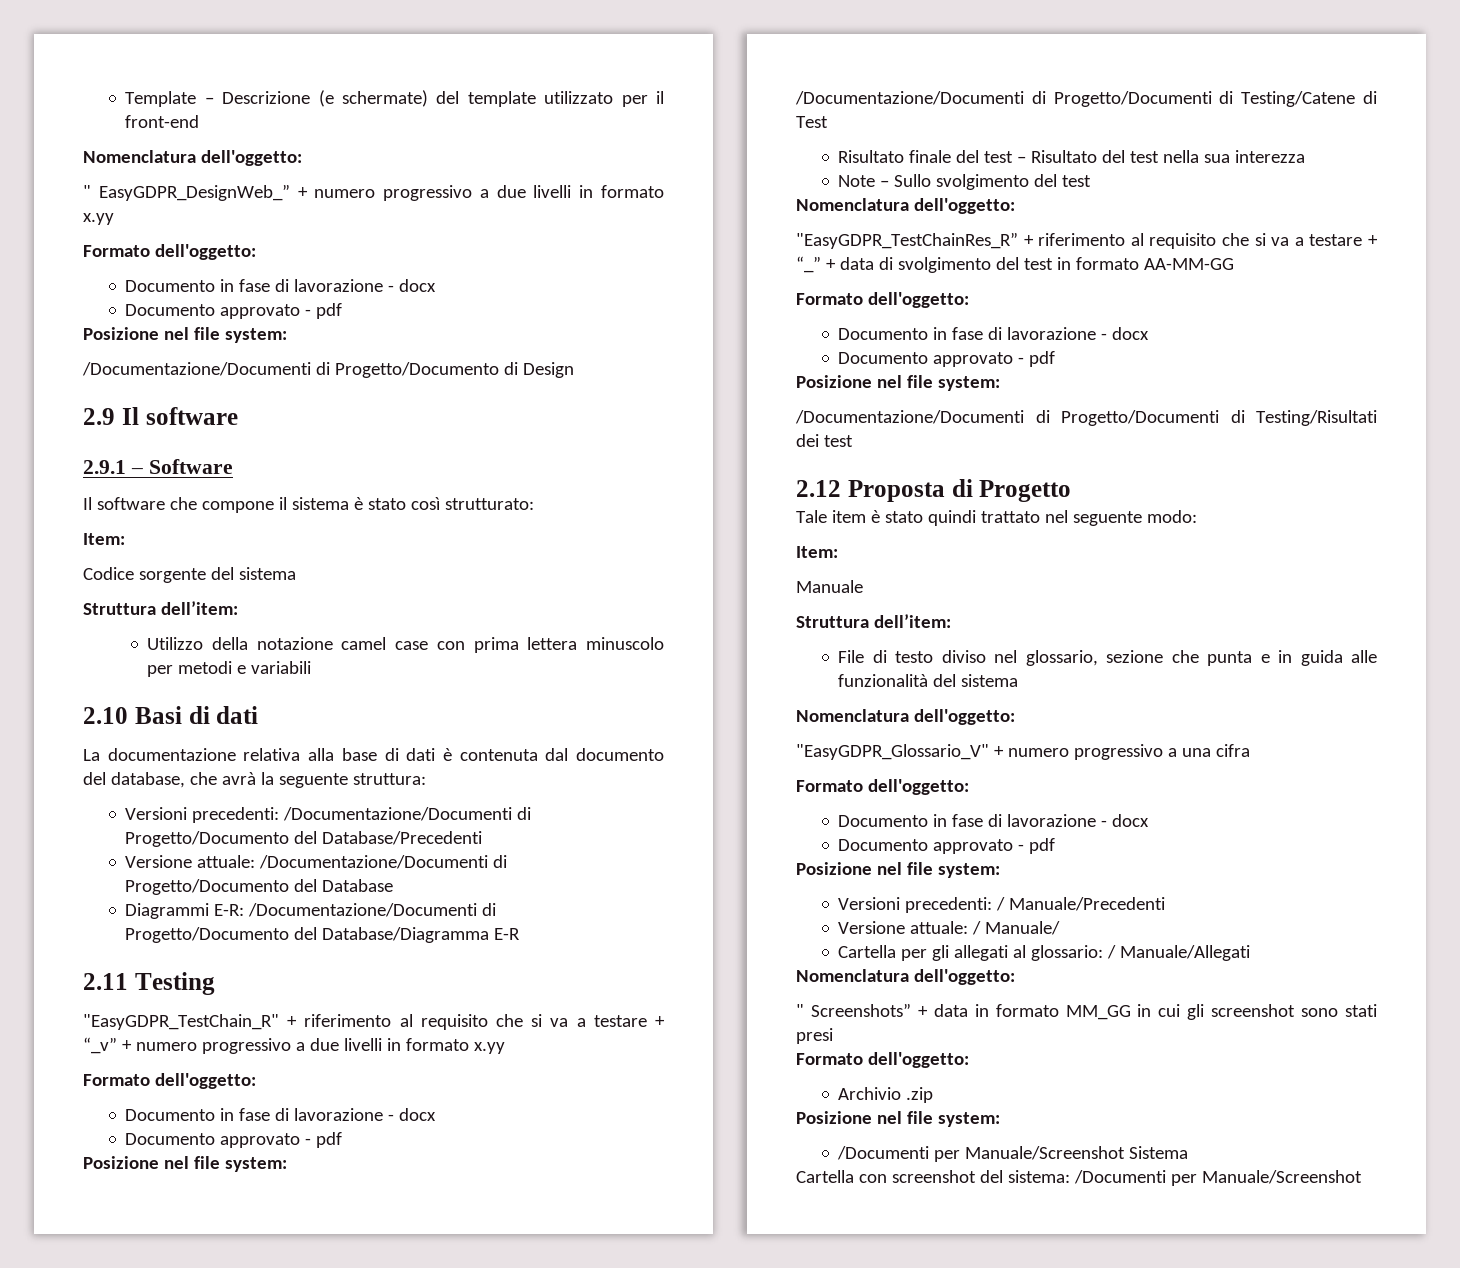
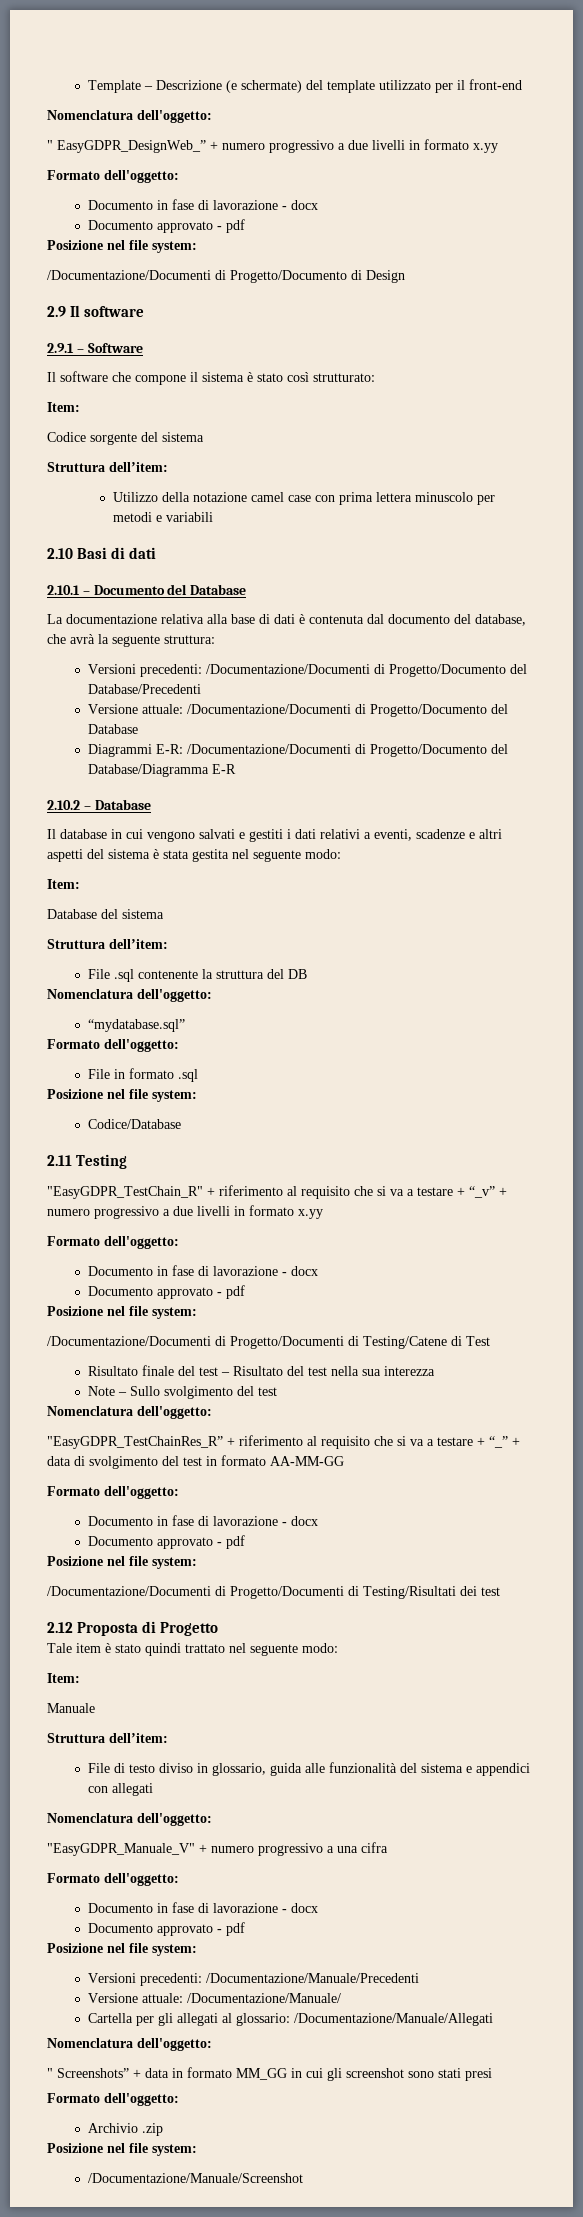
(259, 715) none -> [47,584,247,595] // 2.10.1 – Documento del Database
(521, 934) none -> [47,799,151,810] [47,829,502,842] [47,849,341,862] [47,879,80,889] [47,909,164,919] [47,939,168,949] [87,969,307,982] [47,989,212,1002] [87,1019,185,1032] [47,1039,179,1052] [87,1068,198,1082] [47,1089,197,1102] [87,1119,181,1129] // 2.10.2 – Database // Il database in cui vengono salvati e gestiti i dati relativi a eventi, scadenze e altri aspetti del sistema è stata gestita nel seguente modo: // Item: // Database del sistema // Struttura dell’item: // File .sql contenente la struttura del DB // Nomenclatura dell'oggetto: // “mydatabase.sql” // Formato dell'oggetto: // File in formato .sql // Posizione nel file system: // Codice/Database
[994,650,1293,666] nel glossario, sezione che punta e in -> [196,1763,266,1776] in glossario,
[796,709,1015,725] [796,744,989,760] // Nomenclatura dell'oggetto: // "EasyGDPR_Glossario_V" -> [465,1763,530,1776] [87,1783,153,1796] [47,1813,212,1826] [47,1843,195,1856] e appendici con allegati // Nomenclatura dell'oggetto: // "EasyGDPR_Manuale_V"
[996,897,1166,911] [838,921,1061,935] / Manuale/Precedenti // Versione attuale: / Manuale/ -> [205,1973,419,1983] [87,1993,341,2003] /Documentazione/Manuale/Precedenti // Versione attuale: /Documentazione/Manuale/
[1107,945,1251,961] / Manuale/Allegati -> [293,2013,493,2026] /Documentazione/Manuale/Allegati
[837,1146,1189,1162] [796,1170,1362,1186] /Documenti per Manuale/Screenshot Sistema // Cartella con screenshot del sistema: /Documenti per Manuale/Screenshot -> [87,2173,303,2183] /Documentazione/Manuale/Screenshot

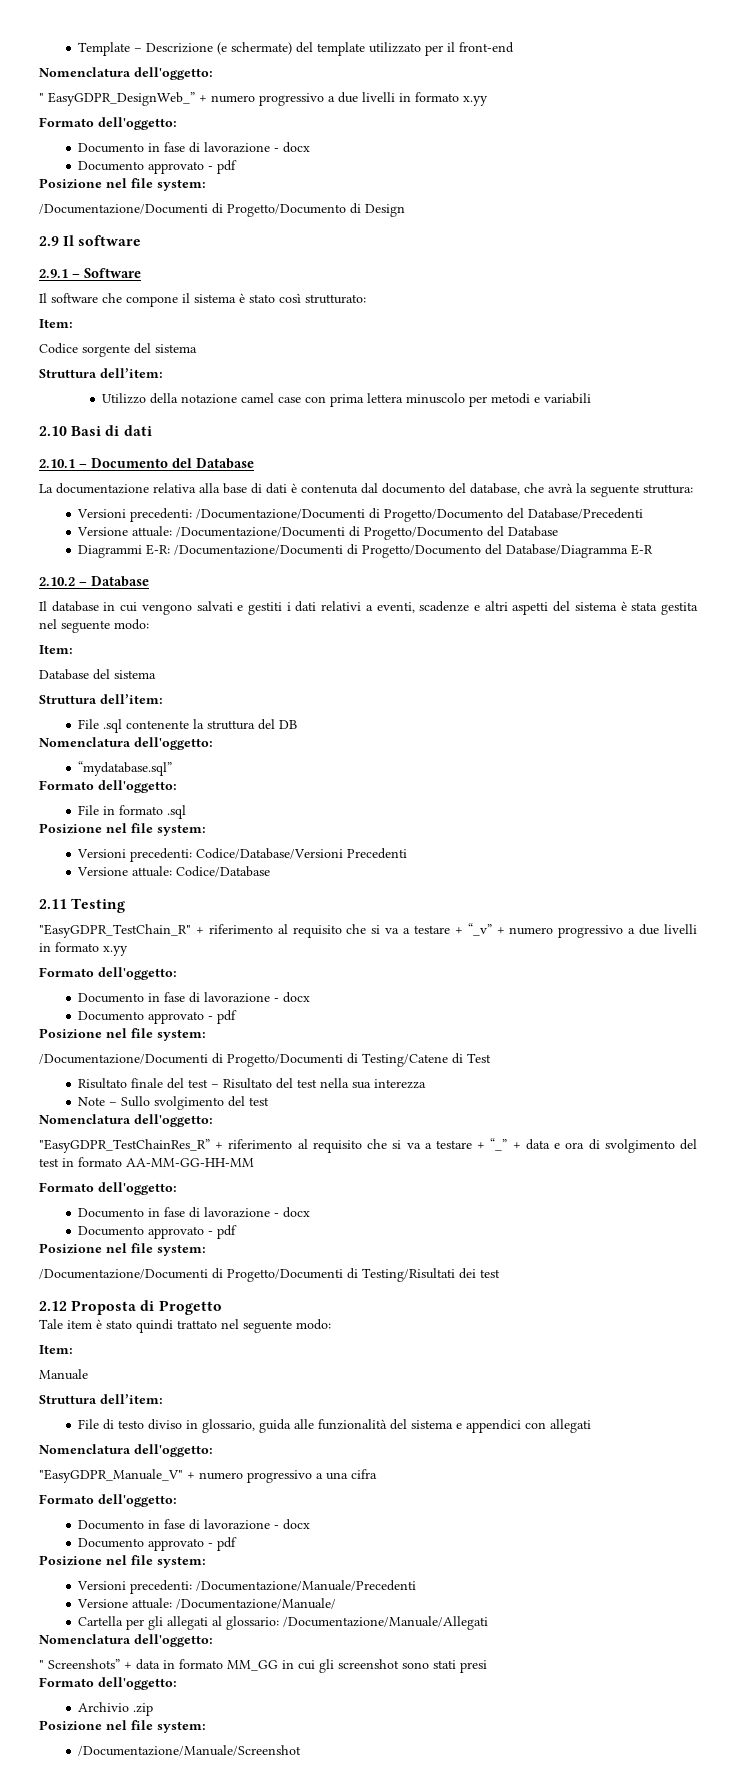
(197, 1096) none -> [77,848,408,862] [77,866,173,877] Versioni precedenti: Codice/Database/Versioni Precedenti // Versione attuale:
(71, 1461) none -> [554,1142,585,1149] e ora
[270,1456,344,1466] AA-MM-GG -> [126,1158,254,1167] AA-MM-GG-HH-MM

